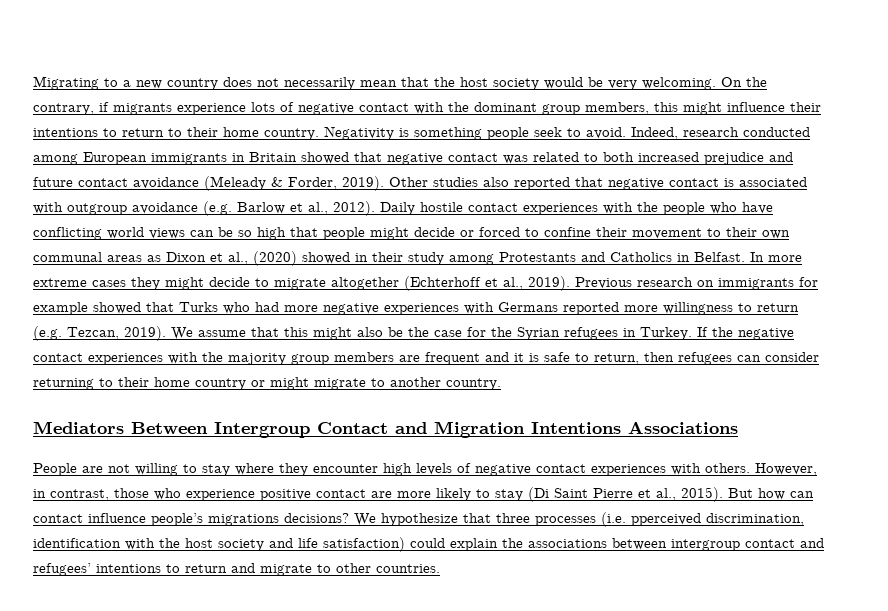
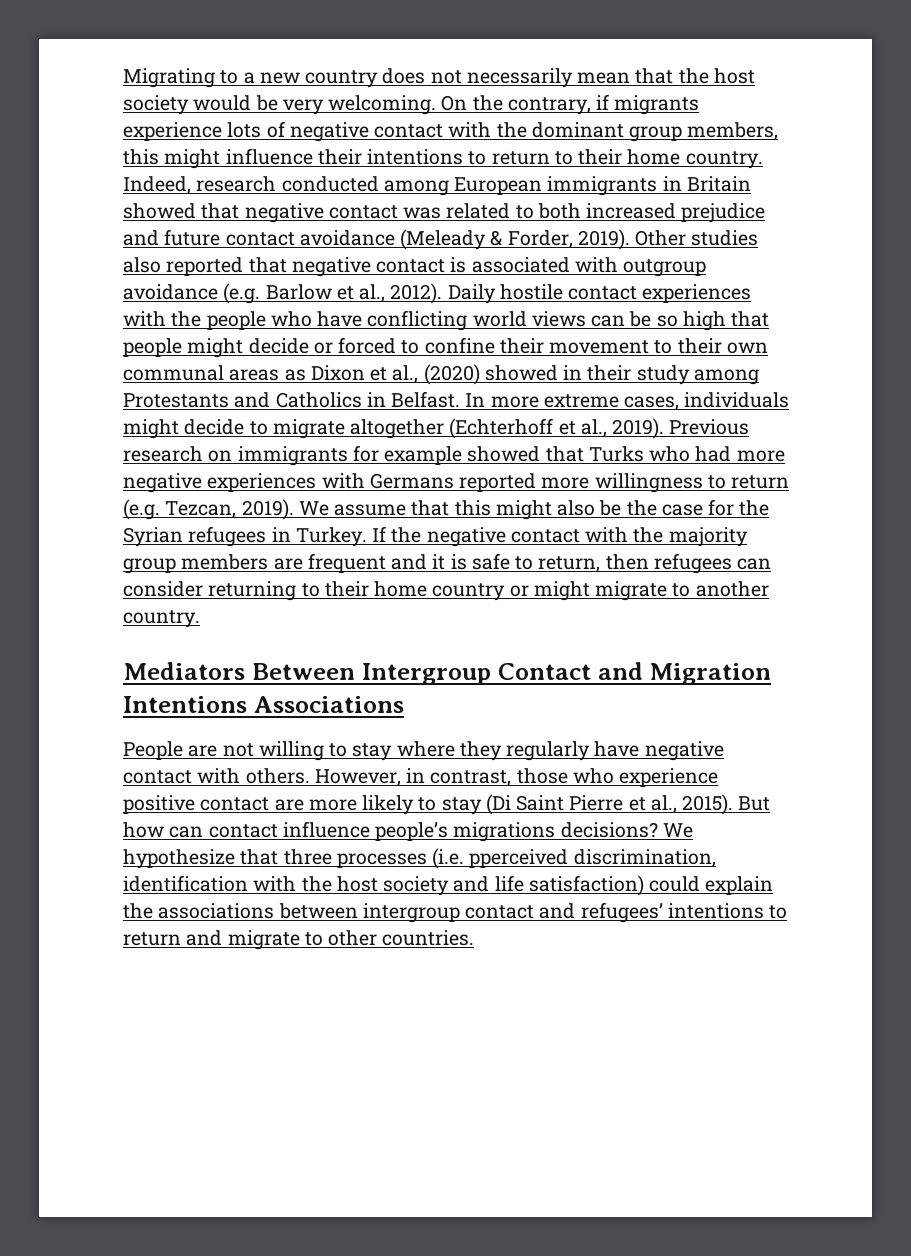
[324,126,626,140] Negativity is something people seek to avoid. -> (763, 160) none
[92,277,160,290] cases they -> [624,392,790,410] cases, individuals
[88,353,163,365] experiences -> (580, 536) none
[313,463,666,476] encounter high levels of negative contact experiences -> [506,741,724,761] [123,770,192,784] regularly have negative contact

